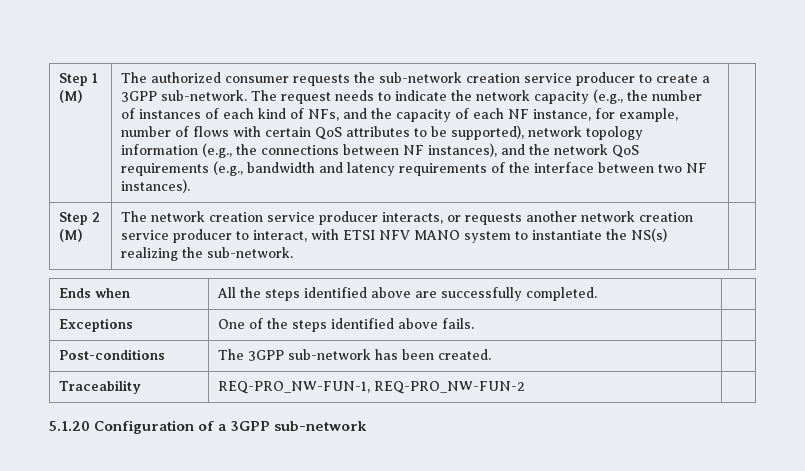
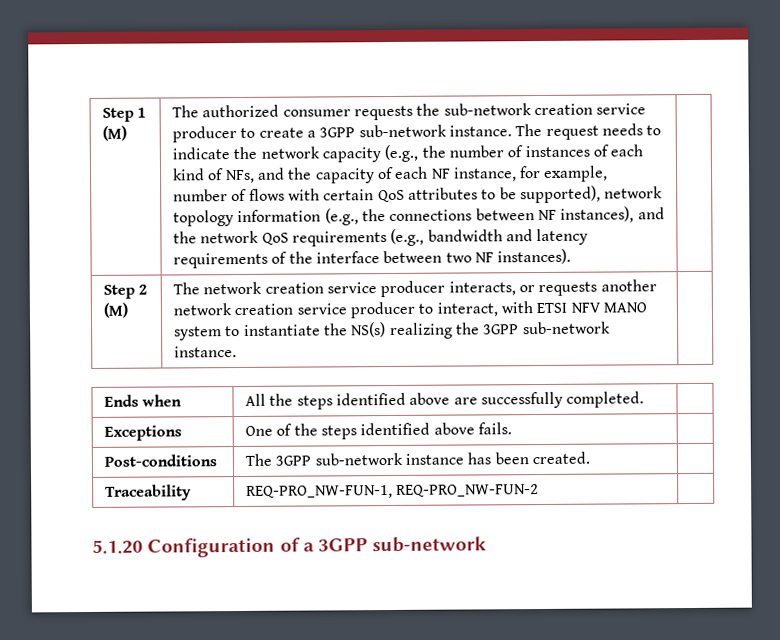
[160,90,247,101] sub-network. -> [358,124,512,138] sub-network instance.
[206,247,293,258] sub-network. -> [483,321,611,335] [173,346,237,358] 3GPP sub-network instance.
(371, 354) none -> [404,453,464,465] instance

